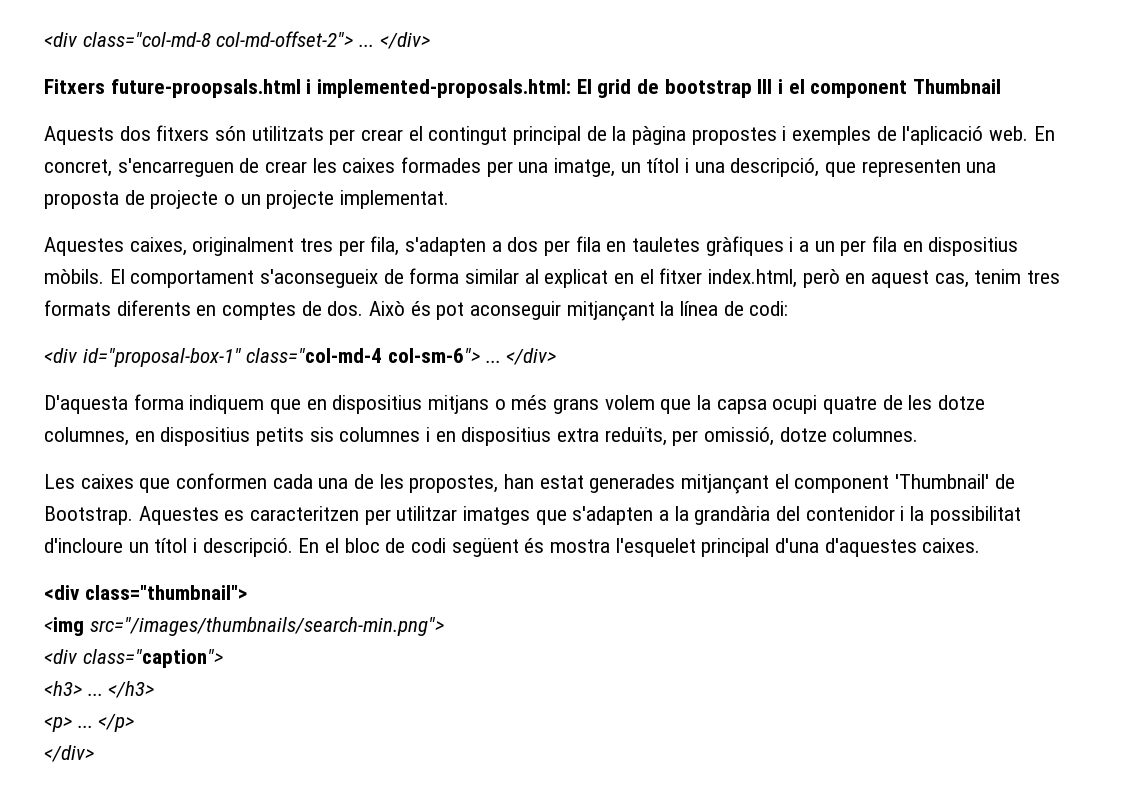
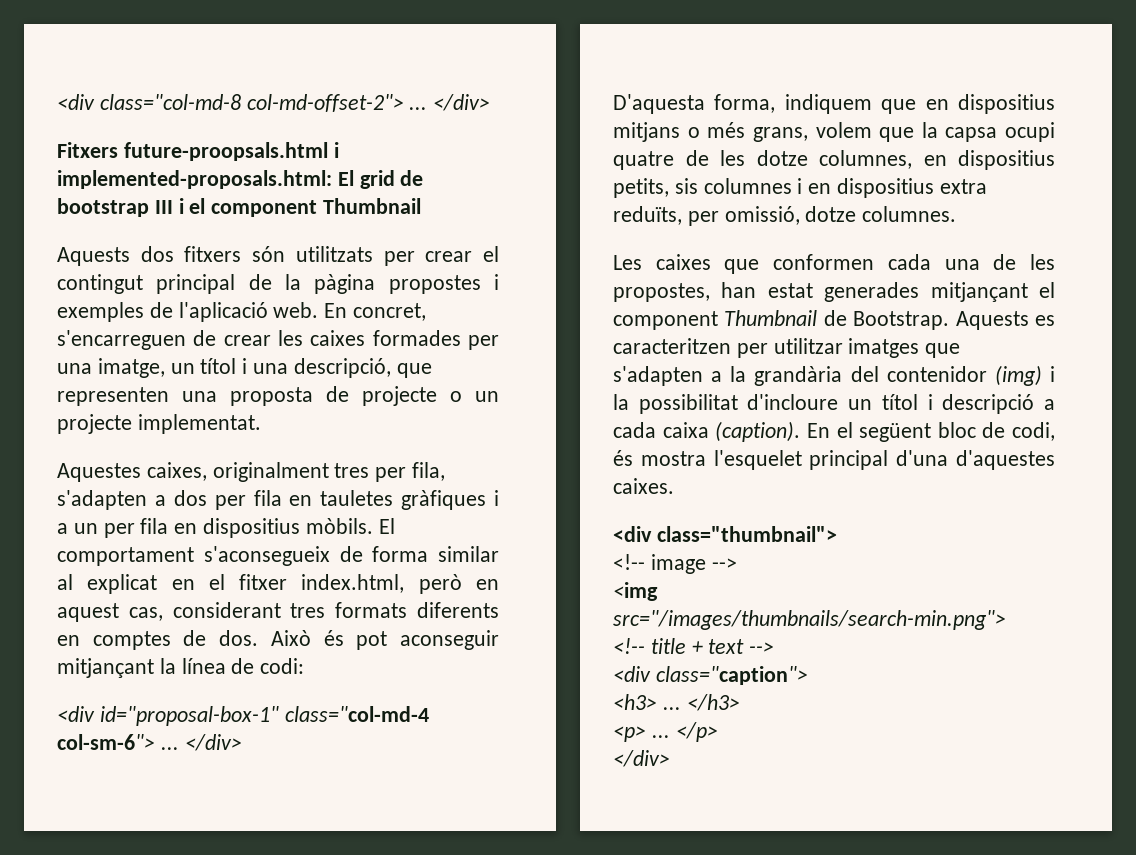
[974,269,1022,284] tenim -> [172,602,281,618] considerant
[133,394,184,410] forma -> [714,94,776,113] forma,
[553,398,600,414] grans -> [752,127,808,142] grans,
[256,427,305,446] petits -> [613,178,669,198] petits,
[895,474,990,489] 'Thumbnail' -> [724,310,818,326] Thumbnail
[138,506,219,525] Aquestes -> [955,311,1029,330] Aquests
(895, 513) none -> [994,365,1042,386] (img)
[202,538,293,557] descripció. -> [942,394,1055,414] [613,421,801,442] descripció a cada caixa (caption).
(340, 545) none -> [859,423,932,442] següent
[411,538,519,557] codi següent -> [1012,422,1055,441] codi,
(247, 592) none -> [613,554,737,574] // <!-- image -->
(444, 626) none -> [613,638,775,654] // <!-- title + text -->

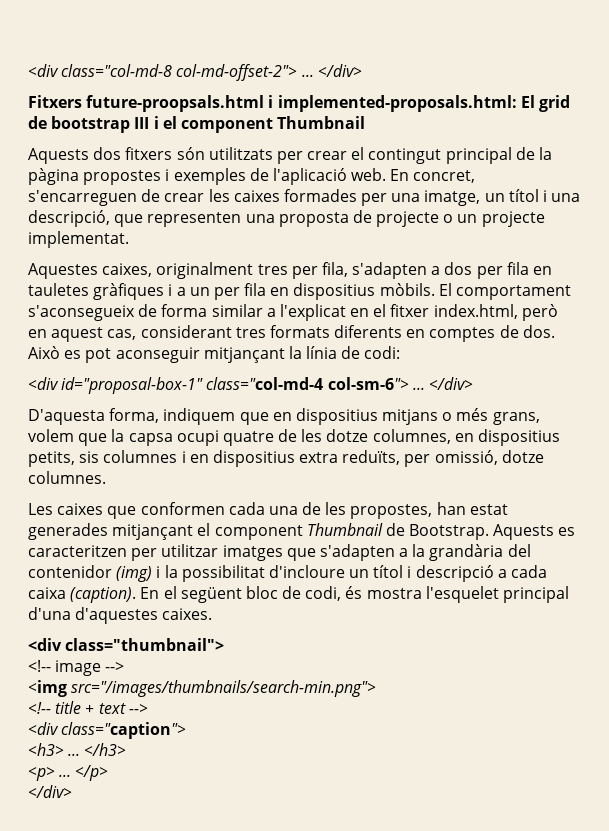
[57,574,158,594] al explicat -> [266,304,346,321] a l'explicat
[323,630,344,646] és -> [64,350,82,359] es
[181,658,226,674] línea -> [306,346,338,359] línia

